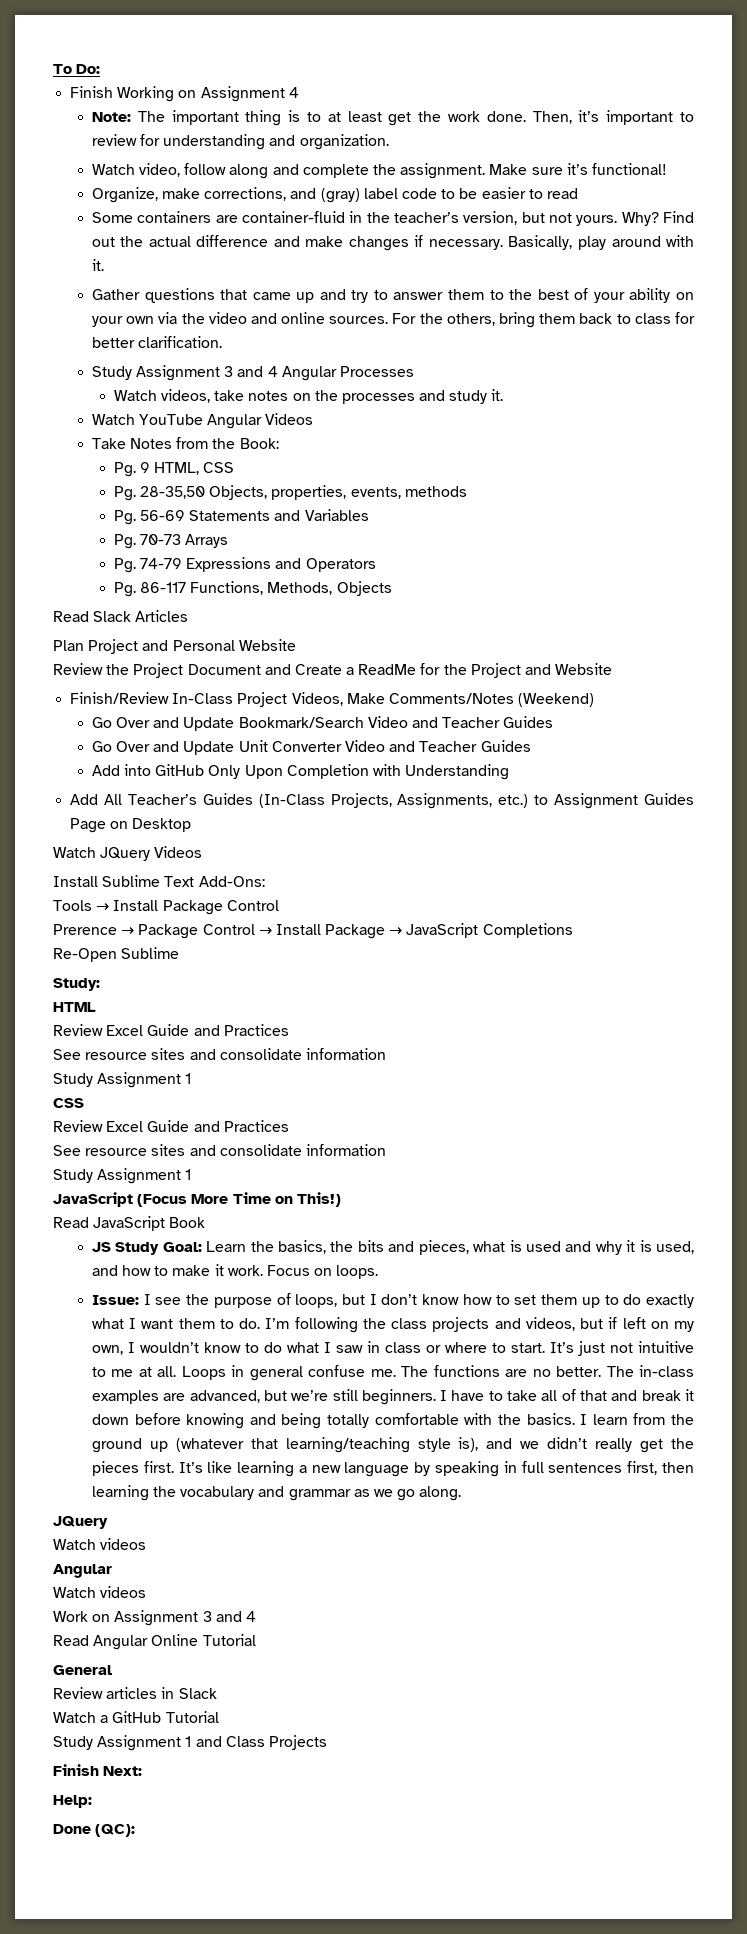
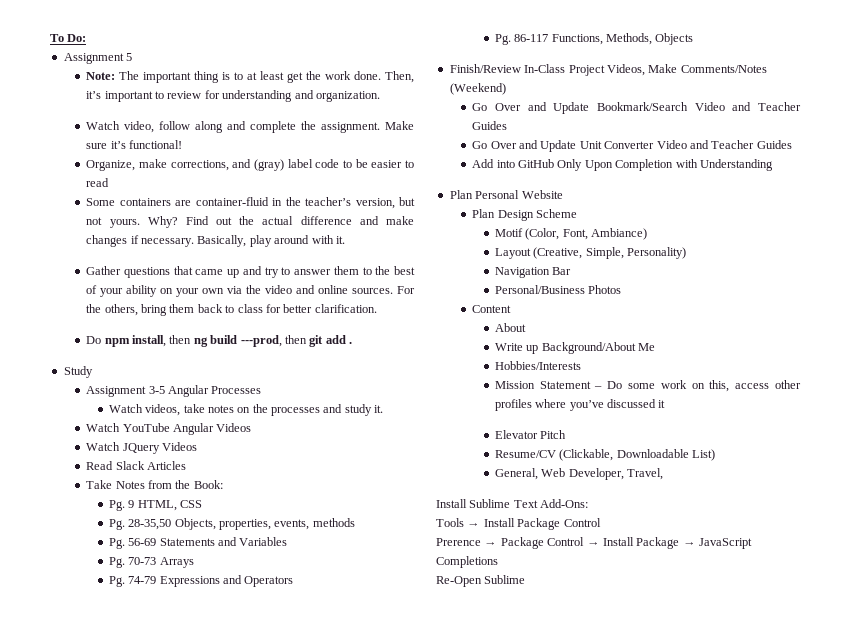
[70,86,299,102] Finish Working on Assignment 4 -> [63,53,133,64] Assignment 5
[91,365,278,381] Study Assignment 3 and 4 -> [86,335,353,347] [63,366,93,378] [86,386,165,397] Do npm install, then ng build ---prod, then git add . // Study // Assignment 3-5
(314, 419) none -> [86,442,198,454] [86,461,187,470] // Watch JQuery Videos // Read Slack Articles
[53,610,189,622] [53,639,296,654] [53,663,613,678] // Read Slack Articles // Plan Project and Personal Website // Review the Project Document and Create a ReadMe for the Project and Website -> (694, 39) none
[70,793,694,809] [70,818,192,833] [53,846,203,861] Add All Teacher’s Guides (In-Class Projects, Assignments, etc.) to Assignment Guides Page on Desktop // Watch JQuery Videos -> [449,190,563,199] [472,209,578,221] [494,228,647,240] [494,247,686,259] [494,267,572,278] [494,285,622,294] [472,305,512,313] [494,323,526,332] [494,342,655,354] [494,361,581,370] [494,380,801,392] [494,399,666,411] [494,430,567,439] [494,449,715,461] [494,468,663,480] Plan Personal Website // Plan Design Scheme // Motif (Color, Font, Ambiance) // Layout (Creative, Simple, Personality) // Navigation Bar // Personal/Business Photos // Content // About // Write up Background/About Me // Hobbies/Interests // Mission Statement – Do some work on this, access other profiles where you’ve discussed it // Elevator Pitch // Resume/CV (Clickable, Downloadable List) // General, Web Developer, Travel,
[53,978,100,991] [53,1002,96,1012] [53,1024,289,1036] [53,1048,386,1060] [53,1072,192,1088] [53,1098,84,1108] [53,1120,289,1132] [53,1144,386,1156] [53,1168,192,1184] [53,1192,341,1207] [53,1216,206,1231] [91,1240,695,1255] [91,1264,379,1279] [91,1293,694,1308] [91,1317,694,1333] [91,1341,694,1356] [91,1365,694,1381] [91,1389,694,1405] [91,1413,694,1429] [91,1437,695,1453] [91,1461,694,1477] [91,1485,462,1501] [53,1516,108,1529] [53,1538,147,1550] [53,1564,112,1578] [53,1586,147,1598] [53,1610,256,1626] [53,1634,256,1650] [53,1665,112,1675] [53,1687,217,1699] [53,1711,219,1723] [53,1735,327,1751] [53,1764,143,1776] [53,1795,92,1808] [53,1824,136,1837] // Study: // HTML // Review Excel Guide and Practices // See resource sites and consolidate information // Study Assignment 1 // CSS // Review Excel Guide and Practices // See resource sites and consolidate information // Study Assignment 1 // JavaScript (Focus More Time on This!) // Read JavaScript Book // JS Study Goal: Learn the basics, the bits and pieces, what is used and why it is used, and how to make it work. Focus on loops. // Issue: I see the purpose of loops, but I don’t know how to set them up to do exactly what I want them to do. I’m following the class projects and videos, but if left on my own, I wouldn’t know to do what I saw in class or where to start. It’s just not intuitive to me at all. Loops in general confuse me. The functions are no better. The in-class examples are advanced, but we’re still beginners. I have to take all of that and break it down before knowing and being totally comfortable with the basics. I learn from the ground up (whatever that learning/teaching style is), and we didn’t really get the pieces first. It’s like learning a new language by speaking in full sentences first, then learning the vocabulary and grammar as we go along. // JQuery // Watch videos // Angular // Watch videos // Work on Assignment 3 and 4 // Read Angular Online Tutorial // General // Review articles in Slack // Watch a GitHub Tutorial // Study Assignment 1 and Class Projects // Finish Next: // Help: // Done (QC): -> (526, 579) none

